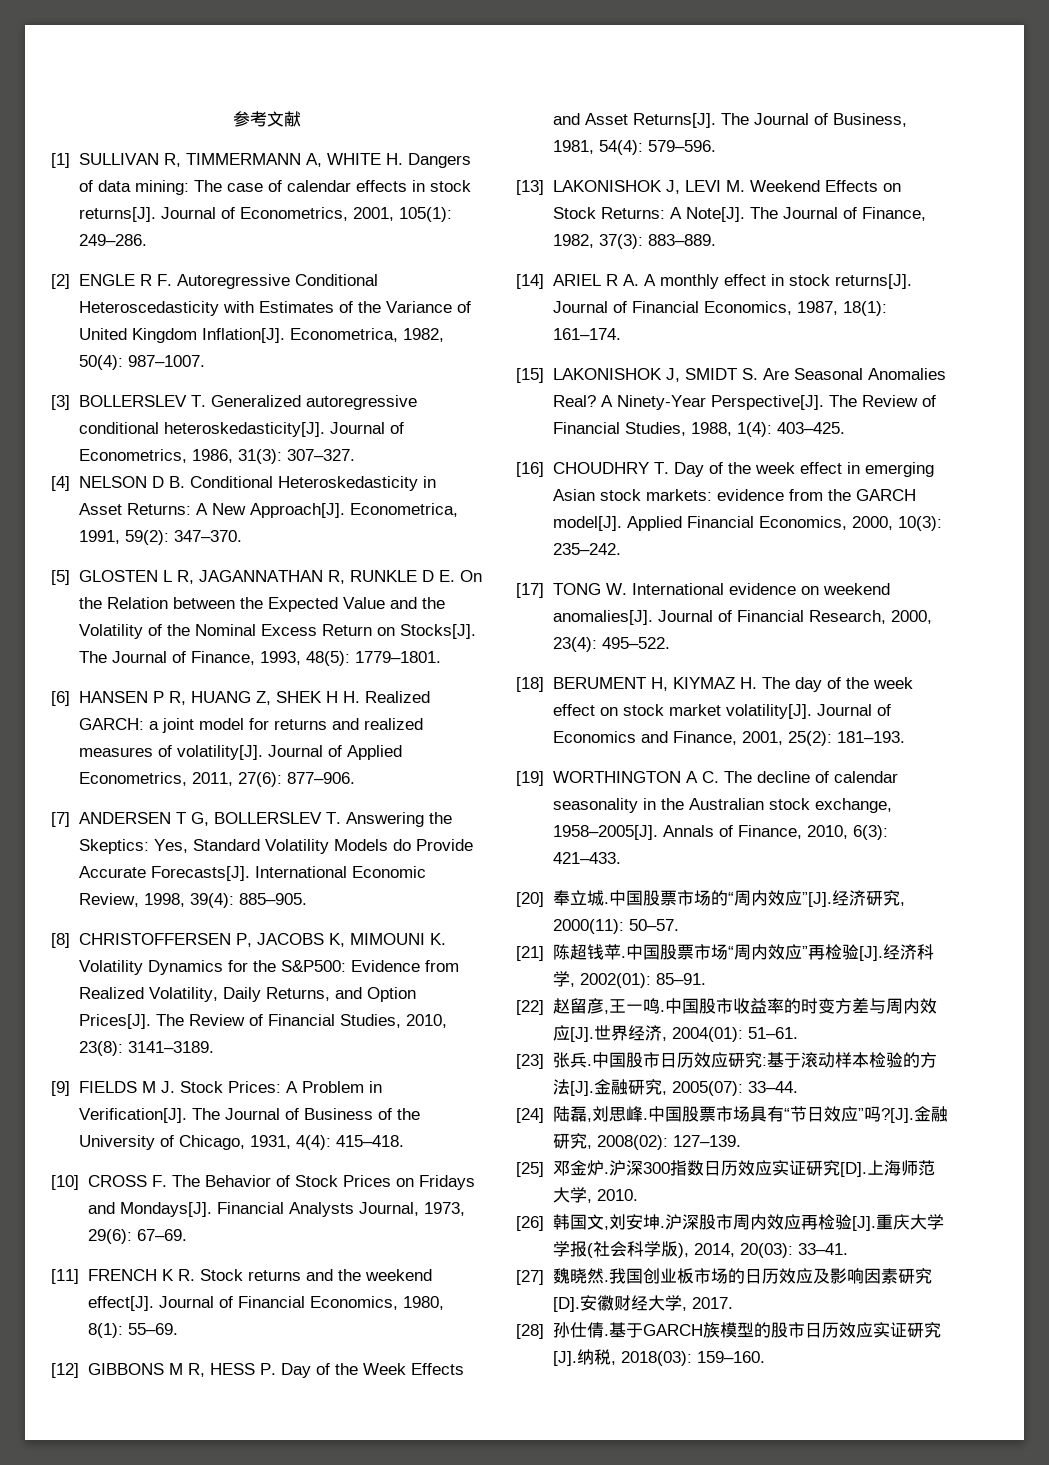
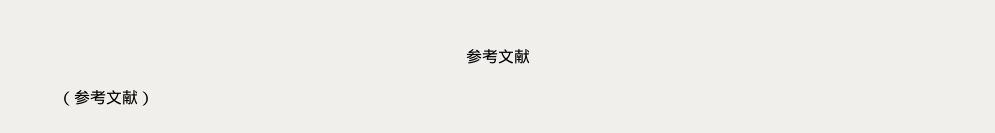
[51,153,471,168] [78,180,471,195] [78,207,452,222] [78,234,147,246] [51,274,378,289] [78,301,471,316] [78,328,444,343] [78,355,205,370] [51,395,417,410] [78,422,404,437] [78,449,355,464] [51,476,436,491] [78,503,458,518] [78,530,242,545] [51,570,482,585] [78,597,445,612] [78,624,476,639] [78,651,441,666] [51,691,430,706] [78,718,423,733] [78,745,402,760] [78,772,355,787] [51,812,452,827] [78,839,473,854] [78,866,426,881] [78,893,307,908] [51,933,446,948] [78,960,459,975] [78,987,416,1002] [78,1014,447,1029] [78,1041,214,1056] [51,1081,382,1096] [78,1108,420,1123] [78,1135,404,1150] [51,1175,475,1190] [87,1202,465,1217] [87,1229,187,1244] [51,1269,432,1284] [87,1296,444,1311] [87,1323,178,1338] [51,1363,464,1378] [552,113,907,128] [552,140,716,155] [516,180,901,195] [552,207,926,222] [552,234,716,249] [516,274,912,289] [552,301,887,316] [552,328,621,340] [516,368,946,383] [552,395,936,410] [552,422,845,437] [516,462,934,477] [552,489,916,501] [552,516,942,531] [552,543,621,555] [516,583,890,598] [552,610,932,625] [552,637,670,652] [516,677,913,692] [552,704,891,719] [552,731,905,746] [516,771,898,786] [552,798,892,813] [552,825,888,840] [552,852,621,864] [516,890,905,907] [552,919,679,934] [516,944,934,961] [552,971,706,988] [516,998,937,1015] [552,1025,798,1042] [516,1052,937,1069] [552,1079,798,1096] [516,1106,948,1123] [552,1133,741,1150] [516,1160,935,1177] [552,1187,638,1203] [516,1214,944,1231] [552,1241,848,1258] [516,1268,932,1285] [552,1295,733,1312] [516,1322,941,1339] [552,1349,765,1366] [1] SULLIVAN R, TIMMERMANN A, WHITE H. Dangers of data mining: The case of calendar effects in stock returns[J]. Journal of Econometrics, 2001, 105(1): 249–286. // [2] ENGLE R F. Autoregressive Conditional Heteroscedasticity with Estimates of the Variance of United Kingdom Inflation[J]. Econometrica, 1982, 50(4): 987–1007. // [3] BOLLERSLEV T. Generalized autoregressive conditional heteroskedasticity[J]. Journal of Econometrics, 1986, 31(3): 307–327. // [4] NELSON D B. Conditional Heteroskedasticity in Asset Returns: A New Approach[J]. Econometrica, 1991, 59(2): 347–370. // [5] GLOSTEN L R, JAGANNATHAN R, RUNKLE D E. On the Relation between the Expected Value and the Volatility of the Nominal Excess Return on Stocks[J]. The Journal of Finance, 1993, 48(5): 1779–1801. // [6] HANSEN P R, HUANG Z, SHEK H H. Realized GARCH: a joint model for returns and realized measures of volatility[J]. Journal of Applied Econometrics, 2011, 27(6): 877–906. // [7] ANDERSEN T G, BOLLERSLEV T. Answering the Skeptics: Yes, Standard Volatility Models do Provide Accurate Forecasts[J]. International Economic Review, 1998, 39(4): 885–905. // [8] CHRISTOFFERSEN P, JACOBS K, MIMOUNI K. Volatility Dynamics for the S&P500: Evidence from Realized Volatility, Daily Returns, and Option Prices[J]. The Review of Financial Studies, 2010, 23(8): 3141–3189. // [9] FIELDS M J. Stock Prices: A Problem in Verification[J]. The Journal of Business of the University of Chicago, 1931, 4(4): 415–418. // [10] CROSS F. The Behavior of Stock Prices on Fridays and Mondays[J]. Financial Analysts Journal, 1973, 29(6): 67–69. // [11] FRENCH K R. Stock returns and the weekend effect[J]. Journal of Financial Economics, 1980, 8(1): 55–69. // [12] GIBBONS M R, HESS P. Day of the Week Effects and Asset Returns[J]. The Journal of Business, 1981, 54(4): 579–596. // [13] LAKONISHOK J, LEVI M. Weekend Effects on Stock Returns: A Note[J]. The Journal of Finance, 1982, 37(3): 883–889. // [14] ARIEL R A. A monthly effect in stock returns[J]. Journal of Financial Economics, 1987, 18(1): 161–174. // [15] LAKONISHOK J, SMIDT S. Are Seasonal Anomalies Real? A Ninety-Year Perspective[J]. The Review of Financial Studies, 1988, 1(4): 403–425. // [16] CHOUDHRY T. Day of the week effect in emerging Asian stock markets: evidence from the GARCH model[J]. Applied Financial Economics, 2000, 10(3): 235–242. // [17] TONG W. International evidence on weekend anomalies[J]. Journal of Financial Research, 2000, 23(4): 495–522. // [18] BERUMENT H, KIYMAZ H. The day of the week effect on stock market volatility[J]. Journal of Economics and Finance, 2001, 25(2): 181–193. // [19] WORTHINGTON A C. The decline of calendar seasonality in the Australian stock exchange, 1958–2005[J]. Annals of Finance, 2010, 6(3): 421–433. // [20]奉立城.中国股票市场的“周内效应”[J].经济研究, 2000(11): 50–57. // [21]陈超钱苹.中国股票市场“周内效应”再检验[J].经济科学, 2002(01): 85–91. // [22]赵留彦,王一鸣.中国股市收益率的时变方差与周内效应[J].世界经济, 2004(01): 51–61. // [23]张兵.中国股市日历效应研究:基于滚动样本检验的方法[J].金融研究, 2005(07): 33–44. // [24]陆磊,刘思峰.中国股票市场具有“节日效应”吗?[J].金融研究, 2008(02): 127–139. // [25]邓金炉.沪深300指数日历效应实证研究[D].上海师范大学, 2010. // [26]韩国文,刘安坤.沪深股市周内效应再检验[J].重庆大学学报(社会科学版), 2014, 20(03): 33–41. // [27]魏晓然.我国创业板市场的日历效应及影响因素研究[D].安徽财经大学, 2017. // [28]孙仕倩.基于GARCH族模型的股市日历效应实证研究[J].纳税, 2018(03): 159–160. -> [58,90,154,106] （参考文献）

